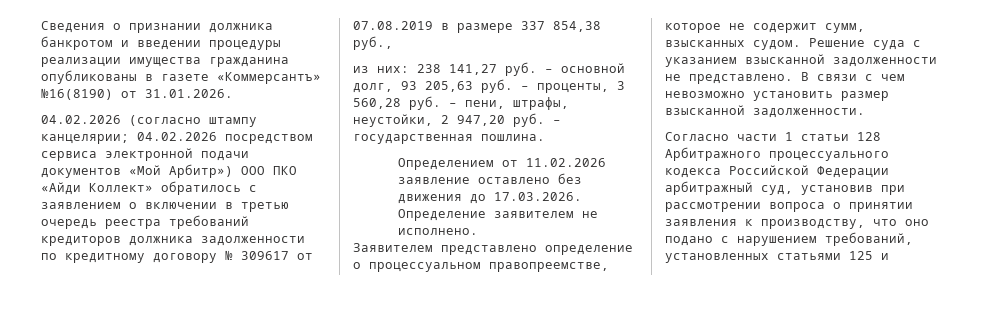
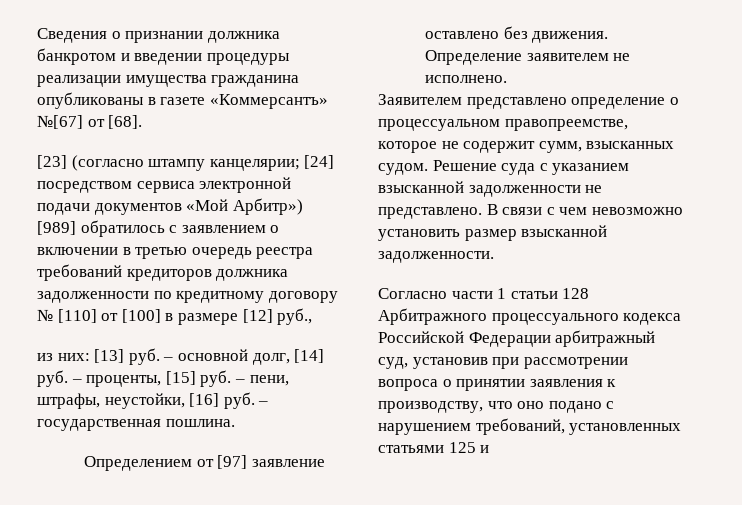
[41,88,233,100] [41,115,121,124] №16(8190) от 31.01.2026. // 04.02.2026 -> [37,115,143,129] [37,155,67,169] №[67] от [68]. // [23]
[137,132,217,141] 04.02.2026 -> [304,155,335,169] [24]
[241,166,297,175] [41,182,153,195] ООО ПКО «Айди Коллект» -> [37,221,76,235] [989]
[241,251,313,260] [353,21,601,33] 309617 от 07.08.2019 в размере 337 854,38 -> [57,309,273,325] [110] от [100] в размере [12]
[417,64,497,75] 238 141,27 -> [94,349,125,363] [13]
[401,81,473,92] 93 205,63 -> [294,349,325,363] [14]
[617,81,625,90] [353,98,401,109] 3 560,28 -> [165,371,196,385] [15]
[441,115,505,126] 2 947,20 -> [189,393,220,407] [16]
[525,158,606,167] 11.02.2026 -> [217,455,248,469] [97]
[397,192,582,204] движения до 17.03.2026. -> [532,31,609,43] движения.

